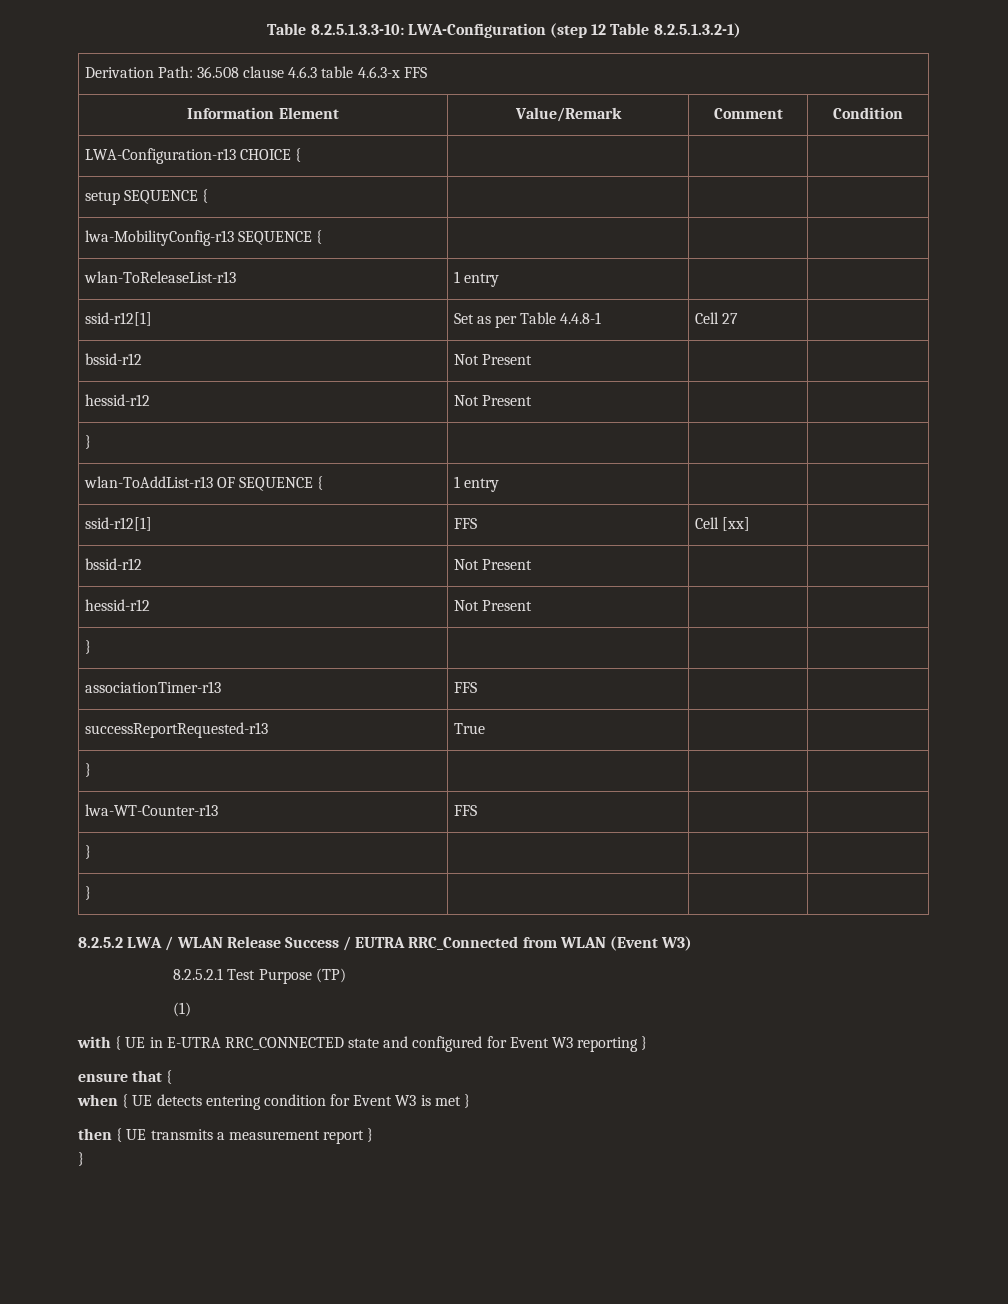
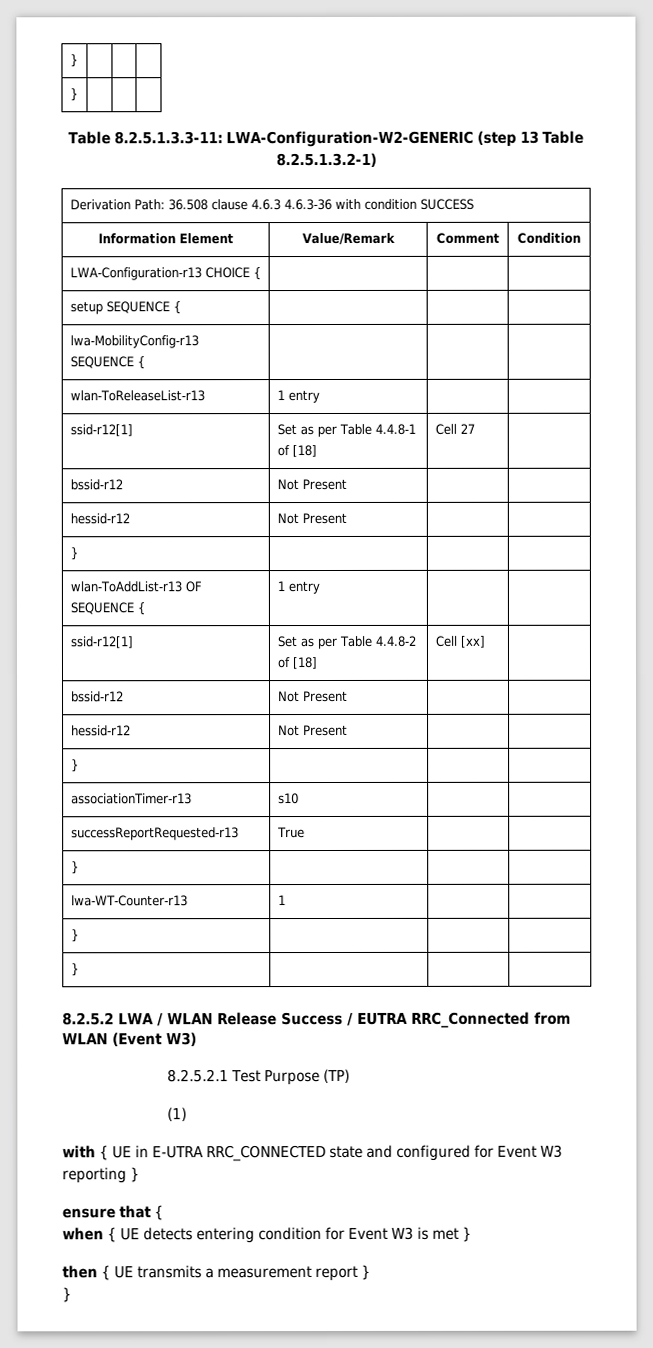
[267,23,607,38] Table 8.2.5.1.3.3-10: LWA-Configuration (step 12 -> [69,54,78,68] [69,88,78,102] [67,130,539,148] } | | | // } | | | // Table 8.2.5.1.3.3-11: LWA-Configuration-W2-GENERIC (step 13
[321,66,427,78] table 4.6.3-x FFS -> [283,198,474,211] 4.6.3-36 with condition SUCCESS
(602, 318) none -> [276,445,317,458] of [18]
[453,518,477,529] FFS -> [276,635,416,650] [276,657,317,670] Set as per Table 4.4.8-2 of [18]
[453,682,477,693] FFS -> [277,793,299,805] s10
[453,805,477,816] FFS -> [277,895,286,906] 1

